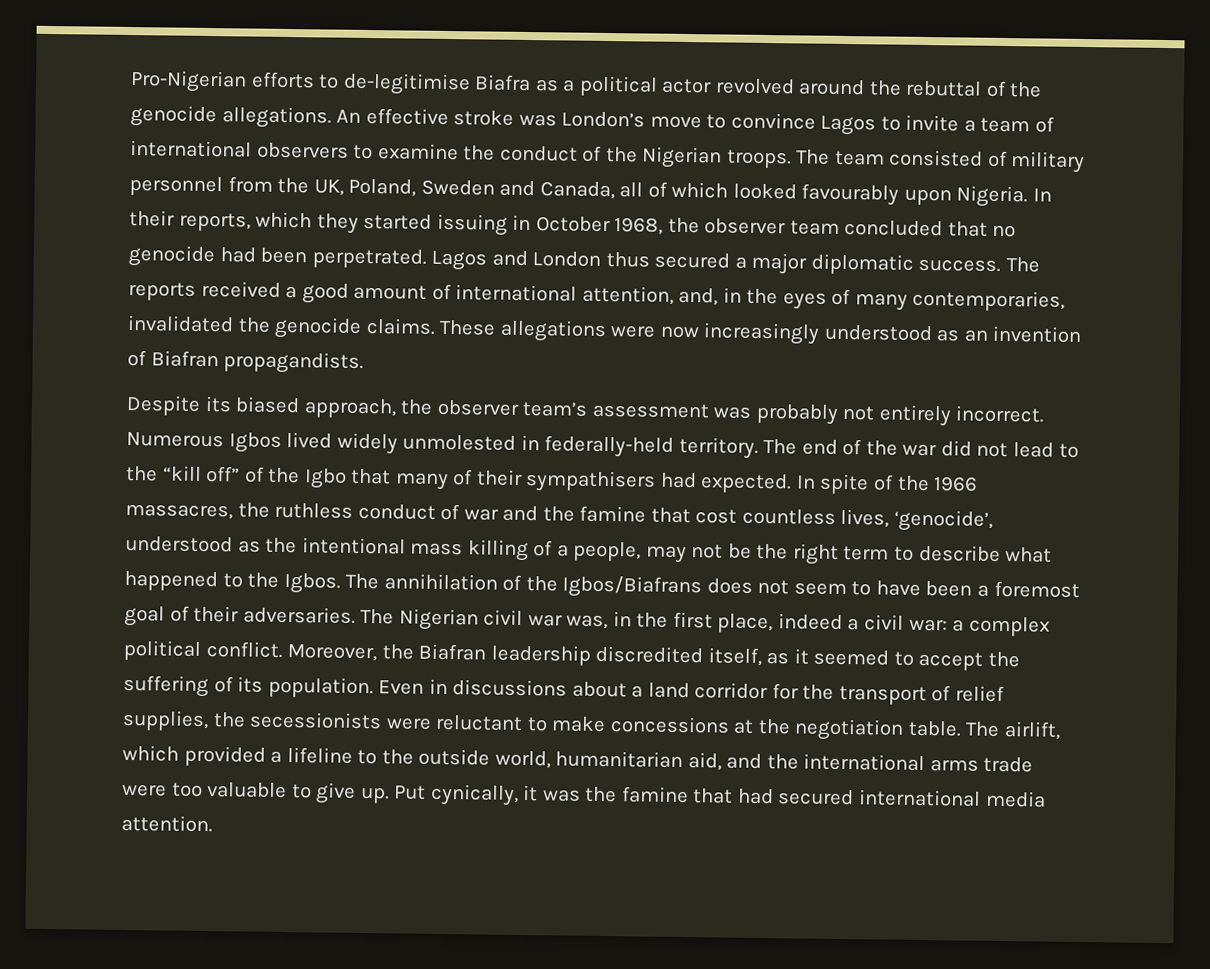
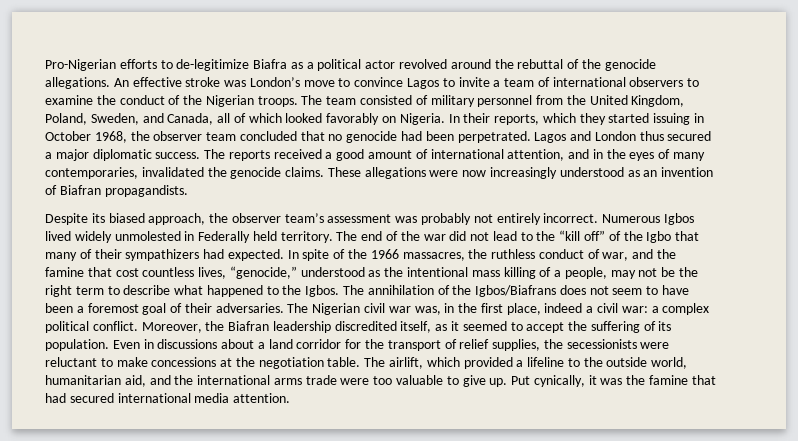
[342,72,471,96] de-legitimise -> [176,59,250,71] de-legitimize
[313,178,495,197] UK, Poland, Sweden -> [589,95,685,107] [45,113,139,125] United Kingdom, Poland, Sweden,
[801,183,952,206] favourably upon -> [326,113,397,125] favorably on
[678,287,719,306] and, -> [568,149,590,159] and
[544,435,675,458] federally-held -> [198,231,277,243] Federally held
[525,470,657,493] sympathisers -> [125,249,200,261] sympathizers
[463,508,499,521] war -> [602,252,629,261] war,
[893,509,993,532] ‘genocide’, -> [229,266,297,279] “genocide,”

